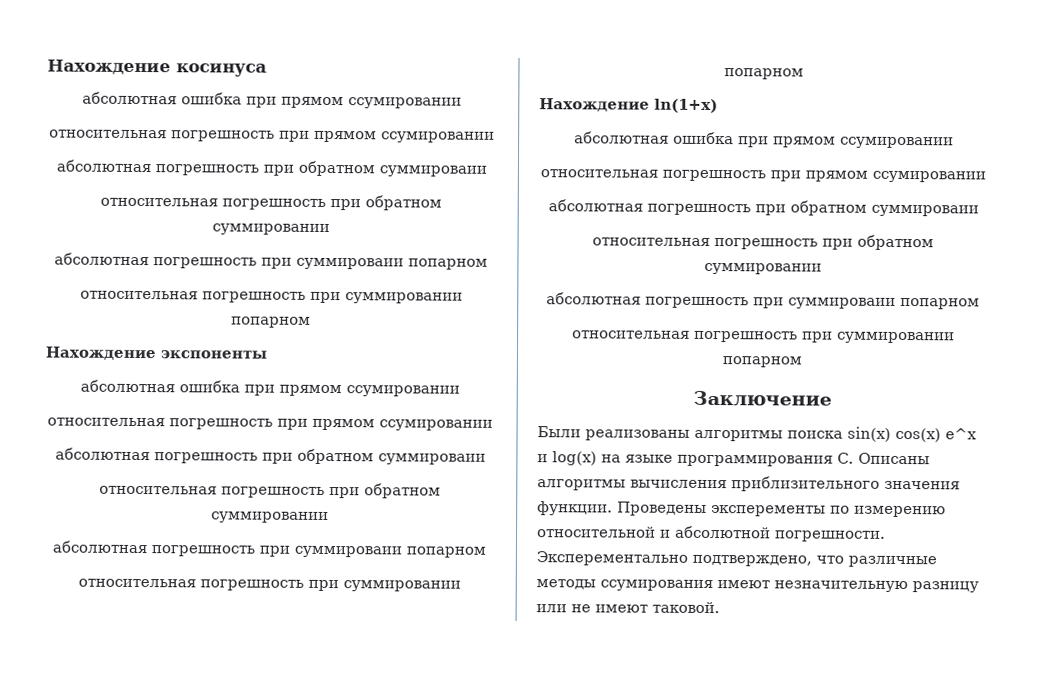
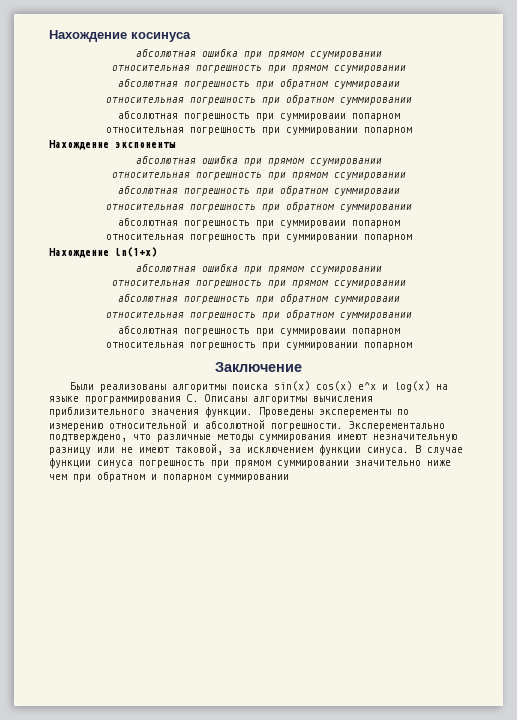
[600,579,713,592] ссумирования -> [259,434,331,442] суммирования
[652,601,720,614] таковой. -> [175,444,463,456] [49,458,451,469] [49,471,289,482] таковой, за исключением функции синуса. В случае функции синуса погрешность при прямом суммировании значительно ниже чем при обратном и попарном суммировании

